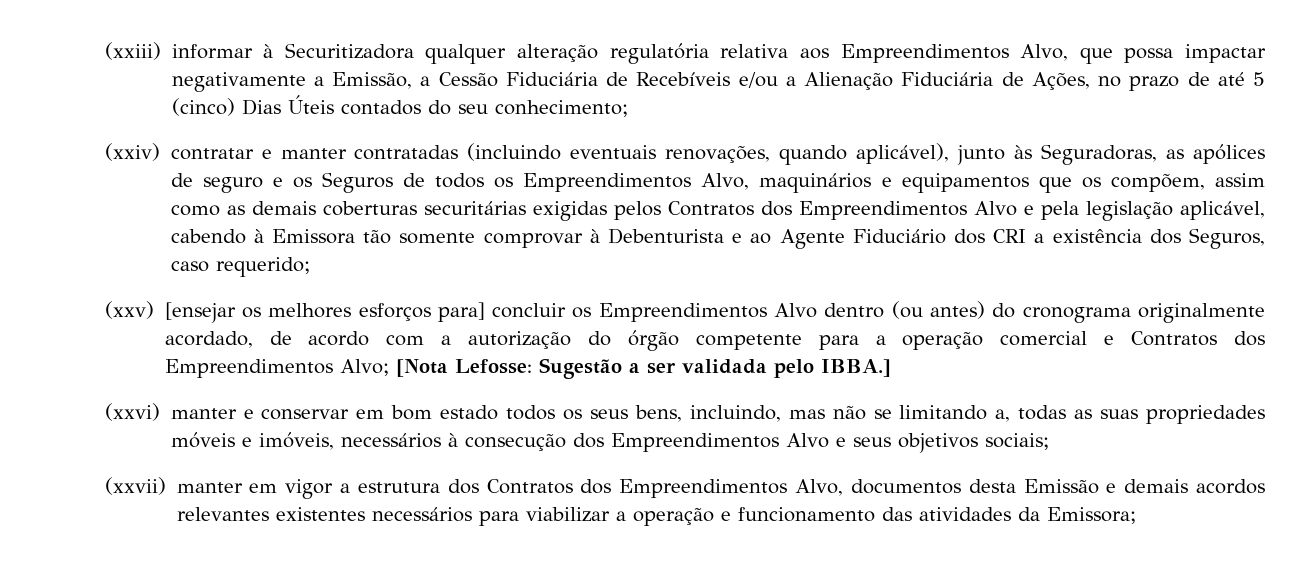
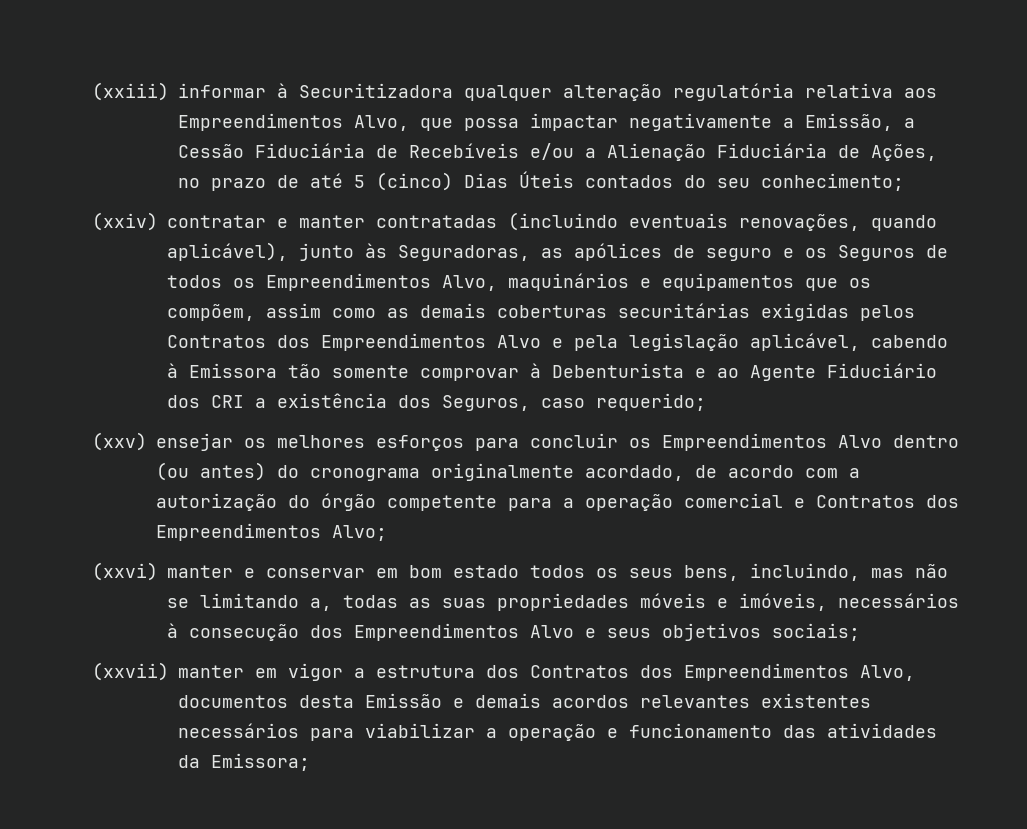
[164,302,236,323] [ensejar -> [155,433,233,451] ensejar
[437,302,485,322] para] -> [474,438,519,451] para
[395,358,891,379] [Nota Lefosse: Sugestão a ser validada pelo IBBA.] -> (387, 533) none

